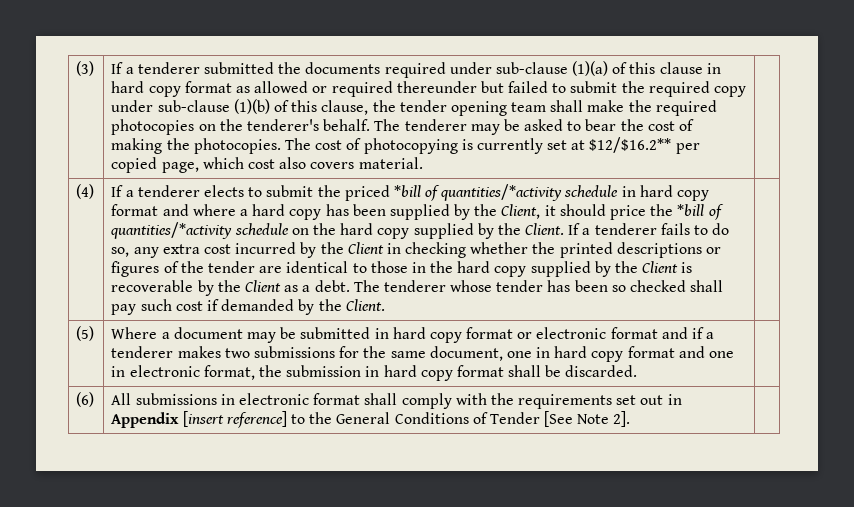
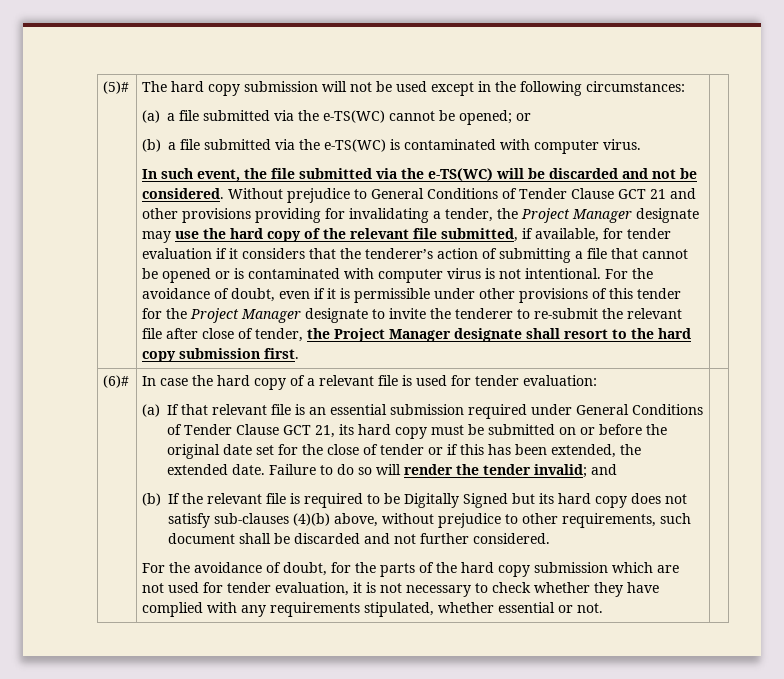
[76,61,95,76] [111,61,721,78] [111,81,747,97] [111,99,717,116] [111,119,695,135] [111,137,700,154] [111,157,423,173] [76,184,95,199] [111,184,710,201] [111,204,724,220] [111,222,730,239] [111,242,722,258] [111,261,693,277] [111,280,724,296] [111,299,385,315] [76,326,95,341] [111,327,715,343] [111,346,735,362] [111,365,638,381] [76,392,95,407] [111,393,682,409] [111,411,631,428] (3) | If a tenderer submitted the documents required under sub-clause (1)(a) of this clause in hard copy format as allowed or required thereunder but failed to submit the required copy under sub-clause (1)(b) of this clause, the tender opening team shall make the required photocopies on the tenderer's behalf. The tenderer may be asked to bear the cost of making the photocopies. The cost of photocopying is currently set at $12/$16.2** per copied page, which cost also covers material. | // (4) | If a tenderer elects to submit the priced *bill of quantities/*activity schedule in hard copy format and where a hard copy has been supplied by the Client, it should price the *bill of quantities/*activity schedule on the hard copy supplied by the Client. If a tenderer fails to do so, any extra cost incurred by the Client in checking whether the printed descriptions or figures of the tender are identical to those in the hard copy supplied by the Client is recoverable by the Client as a debt. The tenderer whose tender has been so checked shall pay such cost if demanded by the Client. | // (5) | Where a document may be submitted in hard copy format or electronic format and if a tenderer makes two submissions for the same document, one in hard copy format and one in electronic format, the submission in hard copy format shall be discarded. | // (6) | All submissions in electronic format shall comply with the requirements set out in Appendix [insert reference] to the General Conditions of Tender [See Note 2]. -> [103,81,130,94] [142,81,686,96] [142,110,532,125] [142,139,642,154] [142,168,698,182] [142,188,697,203] [142,208,700,223] [142,228,672,243] [142,248,689,263] [142,268,654,283] [142,288,682,303] [142,308,683,323] [142,328,692,342] [142,348,300,362] [103,375,130,388] [142,375,598,390] [142,404,704,419] [167,424,668,439] [167,444,642,459] [167,464,618,478] [142,493,688,508] [168,513,692,528] [168,533,551,544] [142,562,680,577] [142,582,660,597] [142,602,604,617] (5)# | The hard copy submission will not be used except in the following circumstances: // (a) a file submitted via the e-TS(WC) cannot be opened; or // (b) a file submitted via the e-TS(WC) is contaminated with computer virus. // In such event, the file submitted via the e-TS(WC) will be discarded and not be considered. Without prejudice to General Conditions of Tender Clause GCT 21 and other provisions providing for invalidating a tender, the Project Manager designate may use the hard copy of the relevant file submitted, if available, for tender evaluation if it considers that the tenderer’s action of submitting a file that cannot be opened or is contaminated with computer virus is not intentional. For the avoidance of doubt, even if it is permissible under other provisions of this tender for the Project Manager designate to invite the tenderer to re-submit the relevant file after close of tender, the Project Manager designate shall resort to the hard copy submission first. | // (6)# | In case the hard copy of a relevant file is used for tender evaluation: // (a) If that relevant file is an essential submission required under General Conditions of Tender Clause GCT 21, its hard copy must be submitted on or before the original date set for the close of tender or if this has been extended, the extended date. Failure to do so will render the tender invalid; and // (b) If the relevant file is required to be Digitally Signed but its hard copy does not satisfy sub-clauses (4)(b) above, without prejudice to other requirements, such document shall be discarded and not further considered. // For the avoidance of doubt, for the parts of the hard copy submission which are not used for tender evaluation, it is not necessary to check whether they have complied with any requirements stipulated, whether essential or not.

